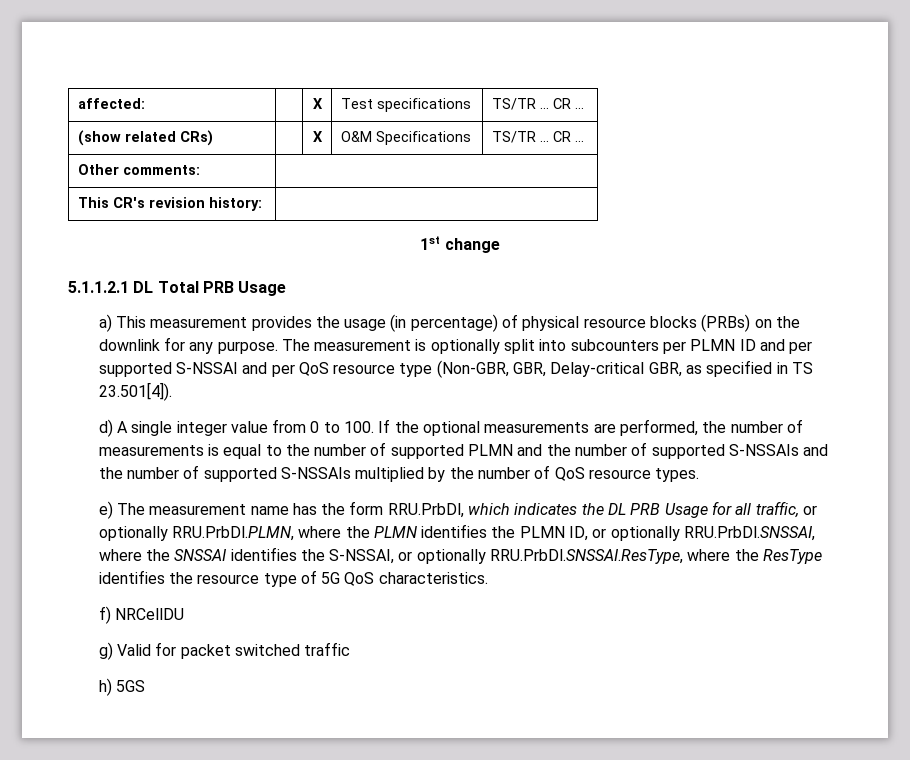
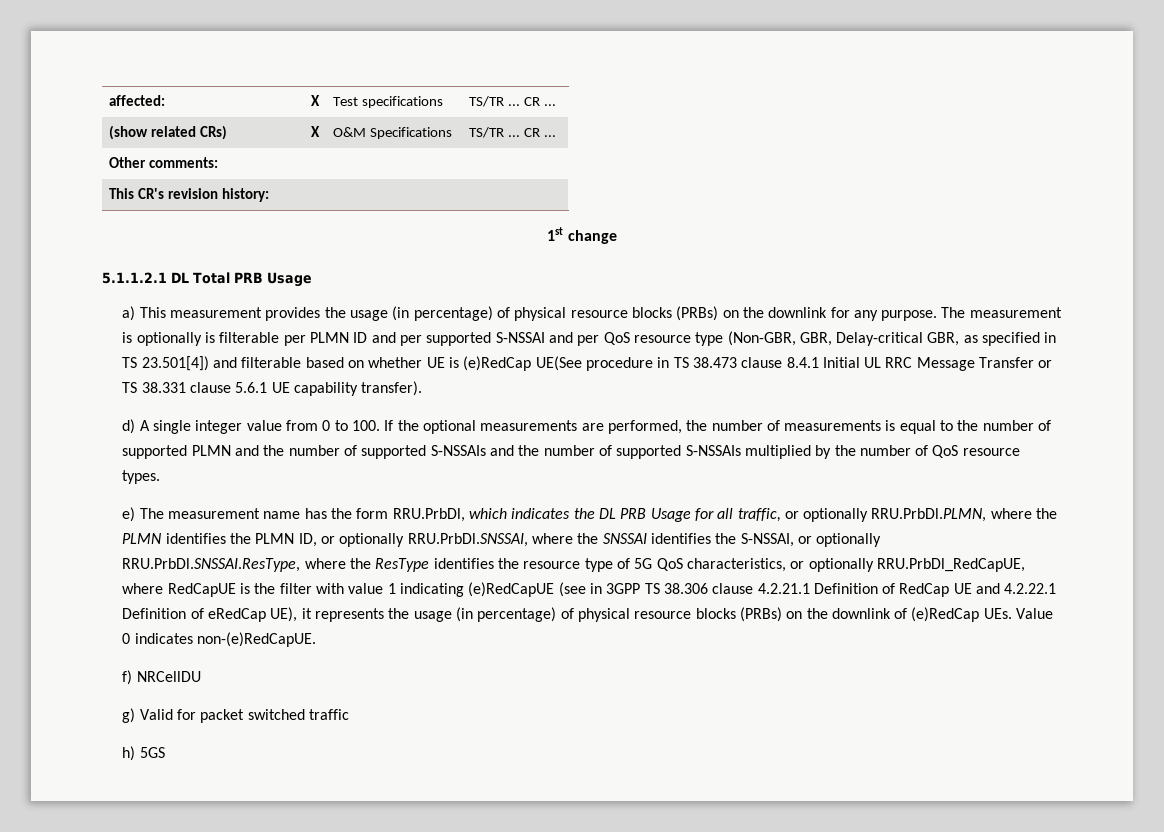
[504,339,659,354] split into subcounters -> [205,332,280,343] is filterable
[98,382,172,401] 23.501[4]). -> [141,356,1053,371] [122,381,423,396] 23.501[4]) and filterable based on whether UE is (e)RedCap UE(See procedure in TS 38.473 clause 8.4.1 Initial UL RRC Message Transfer or TS 38.331 clause 5.6.1 UE capability transfer).
[378,572,488,584] characteristics. -> [686,558,1025,572] [122,582,1057,597] [122,607,1054,622] [122,632,317,647] characteristics, or optionally RRU.PrbDl_RedCapUE, where RedCapUE is the filter with value 1 indicating (e)RedCapUE (see in 3GPP TS 38.306 clause 4.2.21.1 Definition of RedCap UE and 4.2.22.1 Definition of eRedCap UE), it represents the usage (in percentage) of physical resource blocks (PRBs) on the downlink of (e)RedCap UEs. Value 0 indicates non-(e)RedCapUE.

